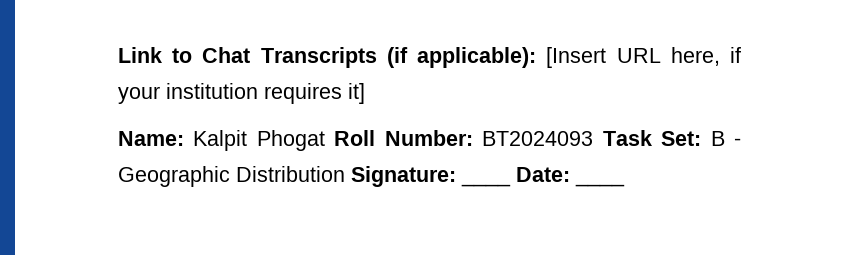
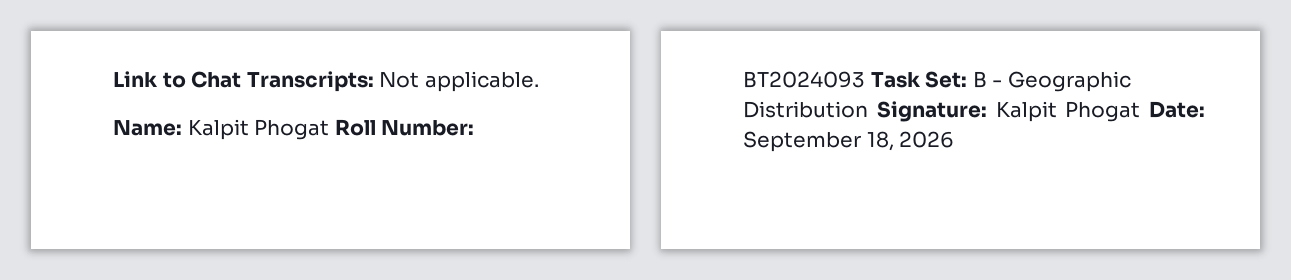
[260,47,741,68] [118,83,365,104] Transcripts (if applicable): [Insert URL here, if your institution requires it] -> [246,71,539,92] Transcripts: Not applicable.
[461,182,511,187] [516,167,570,182] [575,182,625,187] ____ Date: ____ -> [995,101,1205,122] [743,131,955,152] Kalpit Phogat Date: September 18, 2026

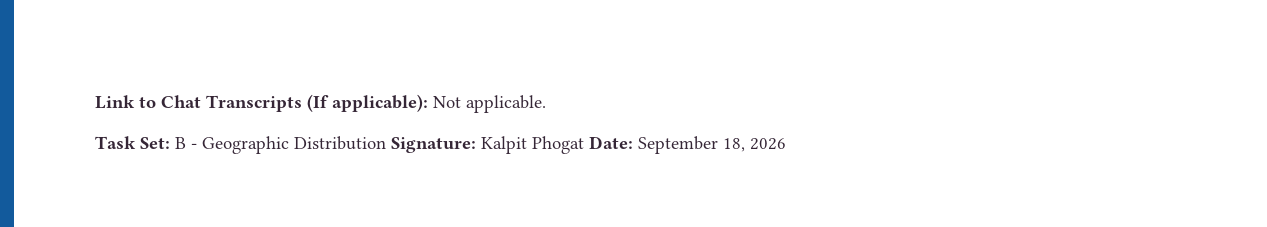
[246,71,374,92] Transcripts: -> [206,94,428,112] Transcripts (If applicable):
[113,119,475,140] [743,71,865,88] Name: Kalpit Phogat Roll Number: BT2024093 -> (546, 104) none

